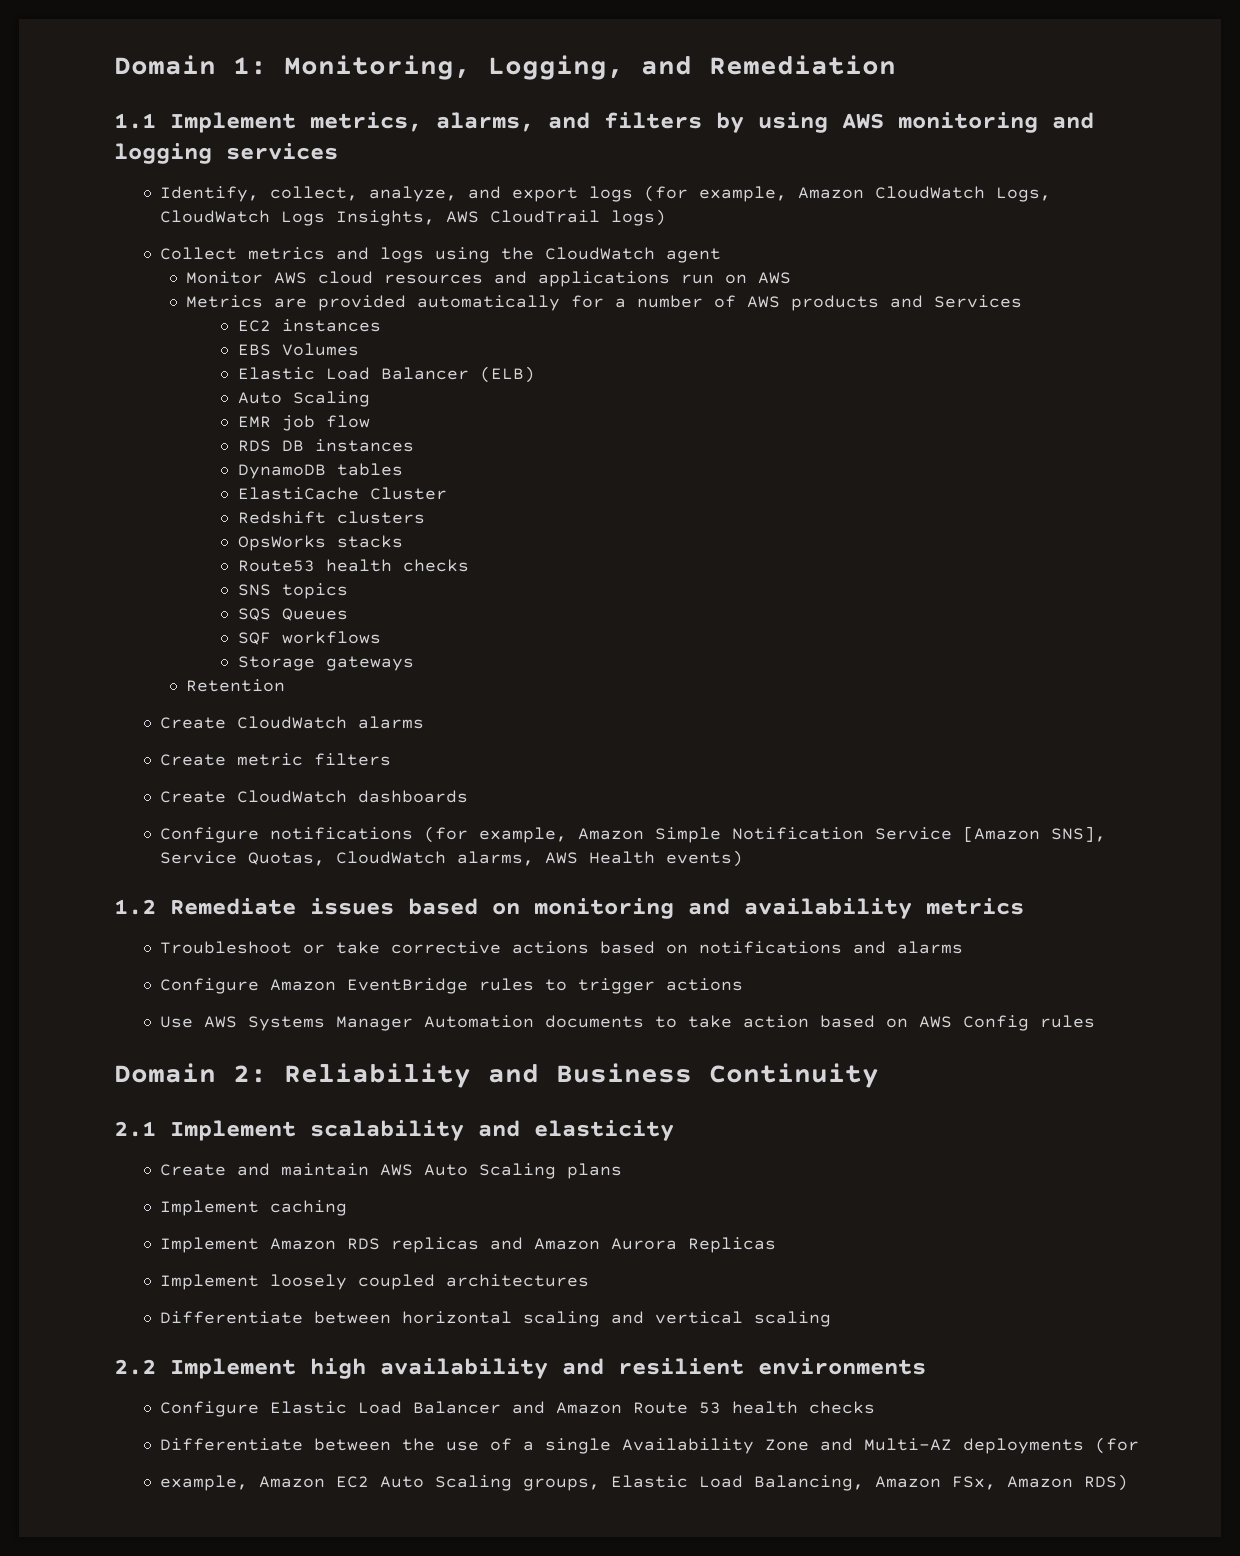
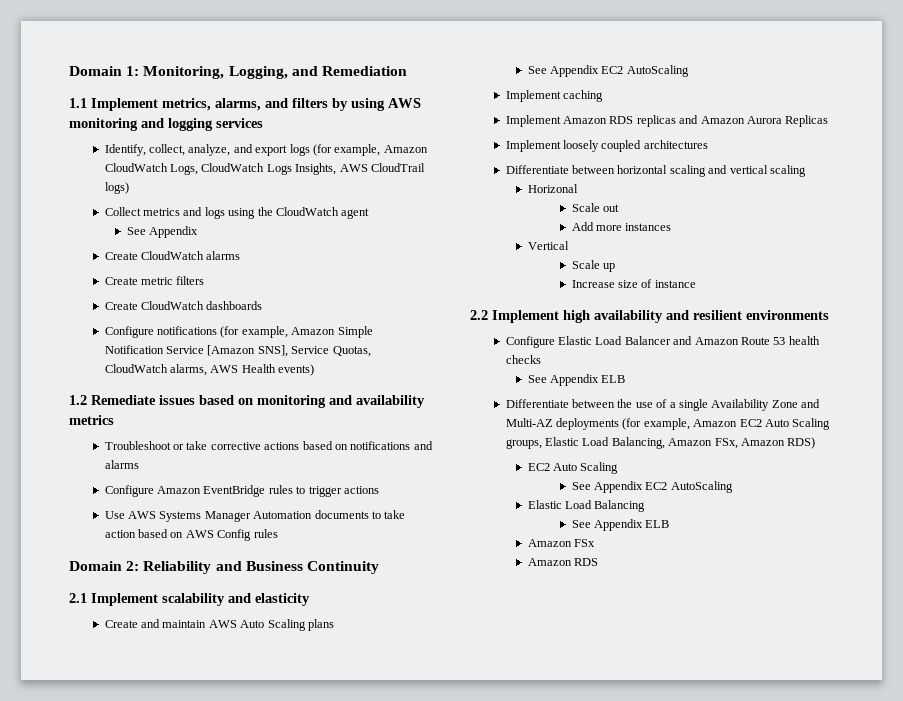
[185,271,791,287] [185,295,1022,311] [237,319,381,332] [237,343,359,356] [237,366,535,383] [237,391,370,407] [237,415,370,431] [237,439,414,452] [237,463,403,479] [237,487,447,500] [237,511,425,524] [237,535,403,551] [237,559,469,572] [237,583,348,599] [237,608,348,621] [237,631,381,645] [237,656,414,671] [185,679,285,692] Monitor AWS cloud resources and applications run on AWS // Metrics are provided automatically for a number of AWS products and Services // EC2 instances // EBS Volumes // Elastic Load Balancer (ELB) // Auto Scaling // EMR job flow // RDS DB instances // DynamoDB tables // ElastiCache Cluster // Redshift clusters // OpsWorks stacks // Route53 health checks // SNS topics // SQS Queues // SQF workflows // Storage gateways // Retention -> [126,226,199,238] See Appendix
(622, 1171) none -> [527,65,689,77] // See Appendix EC2 AutoScaling
(831, 1319) none -> [527,184,578,193] [571,203,619,212] [571,222,672,231] [527,241,569,250] [571,260,615,272] [571,279,696,288] // Horizonal // Scale out // Add more instances // Vertical // Scale up // Increase size of instance
(875, 1407) none -> [527,374,626,386] // See Appendix ELB
(1139, 1445) // -> (642, 424) none
(1128, 1482) none -> [527,462,619,474] [571,481,733,493] [527,500,646,512] [571,519,670,531] [527,539,596,547] [527,558,599,566] // EC2 Auto Scaling // See Appendix EC2 AutoScaling // Elastic Load Balancing // See Appendix ELB // Amazon FSx // Amazon RDS

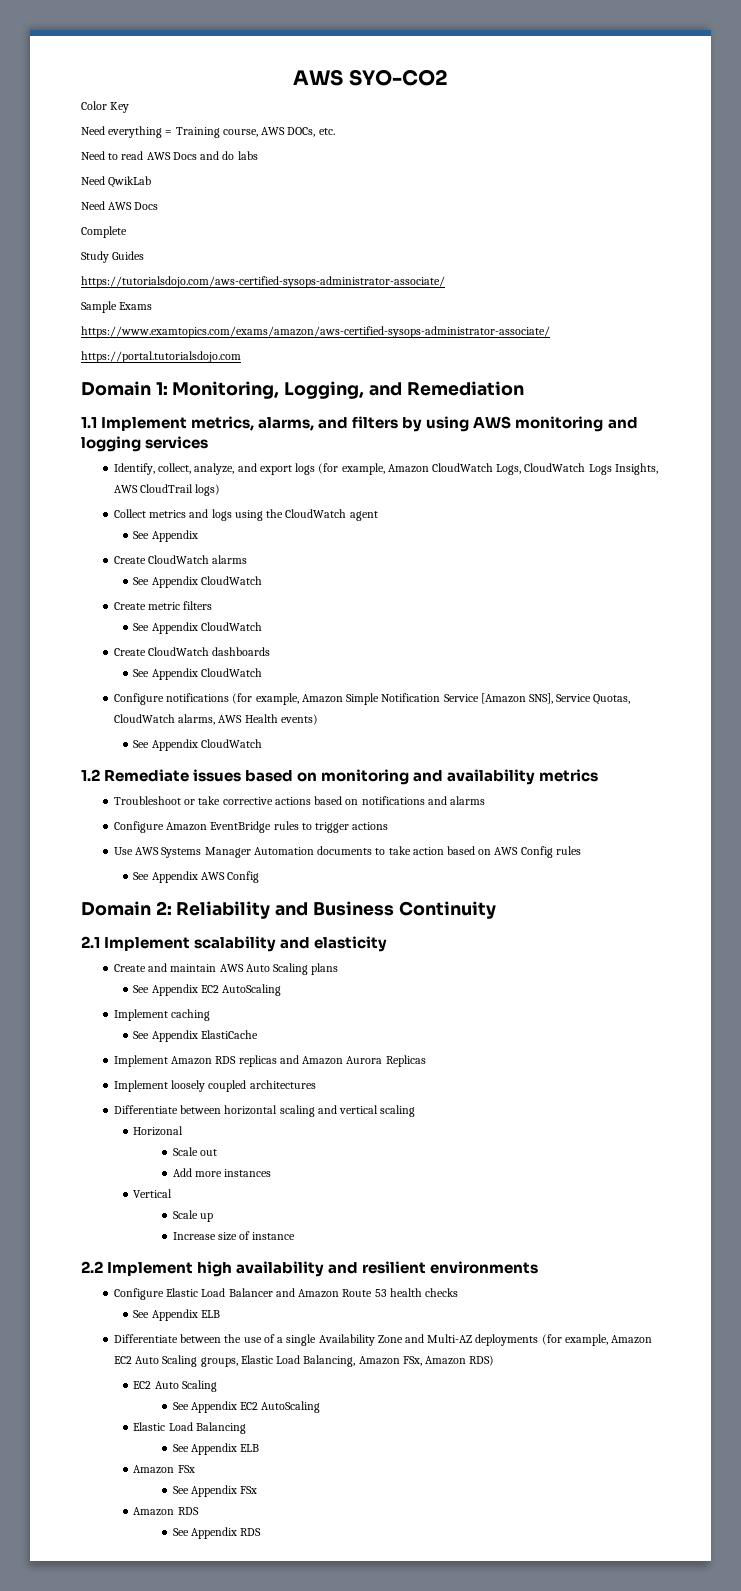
(69, 71) none -> [293,69,448,86] [81,101,130,113] [81,126,335,138] [81,151,258,160] [81,176,152,188] [81,201,159,210] [81,226,127,238] [81,251,145,263] [81,276,445,288] [81,301,153,313] [81,326,550,338] [81,351,241,363] AWS SYO-CO2 // Color Key // Need everything = Training course, AWS DOCs, etc. // Need to read AWS Docs and do labs // Need QwikLab // Need AWS Docs // Complete // Study Guides // https://tutorialsdojo.com/aws-certified-sysops-administrator-associate/ // Sample Exams // https://www.examtopics.com/exams/amazon/aws-certified-sysops-administrator-associate/ // https://portal.tutorialsdojo.com //
(241, 255) none -> [133,576,262,588] // See Appendix CloudWatch
(205, 280) none -> [133,622,262,634] // See Appendix CloudWatch
(263, 305) none -> [133,668,262,680] // See Appendix CloudWatch
(315, 370) none -> [133,739,262,751] // See Appendix CloudWatch
(278, 533) none -> [133,871,260,883] // See Appendix AWS Config
(604, 96) none -> [133,1030,258,1042] // See Appendix ElastiCache
[527,558,599,566] // Amazon RDS -> [172,1485,258,1497] [133,1507,199,1516] [172,1527,262,1539] // See Appendix FSx // Amazon RDS // See Appendix RDS

